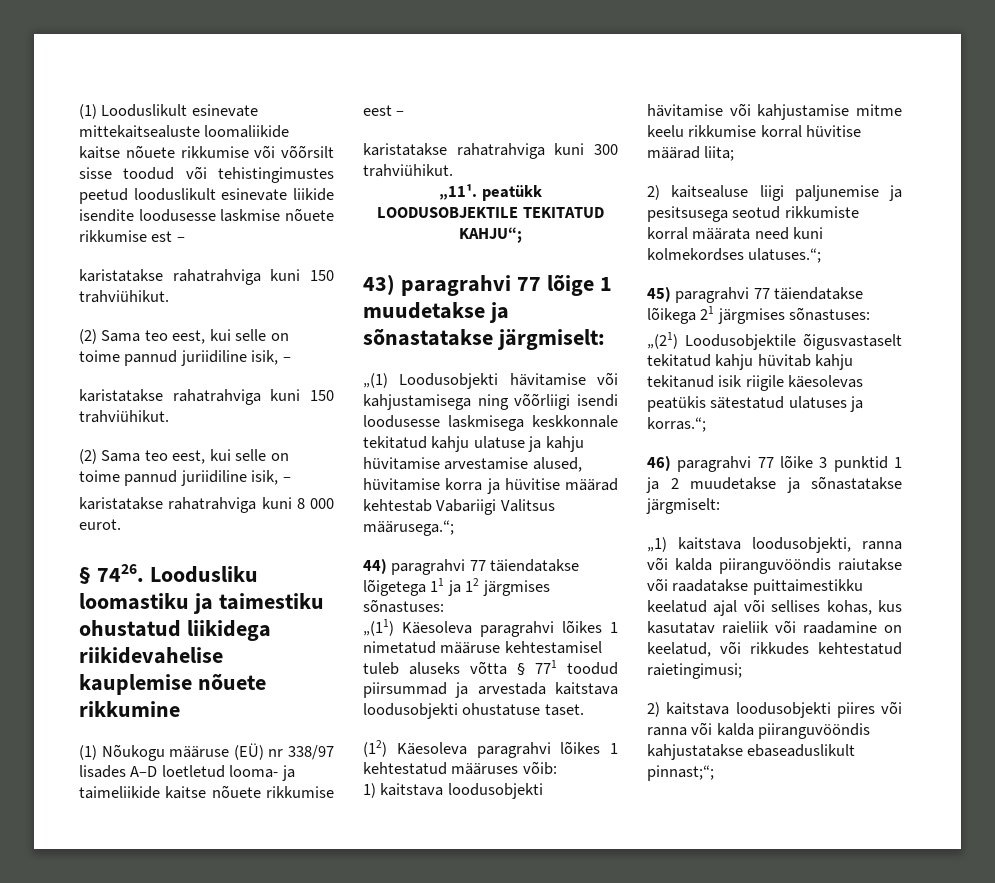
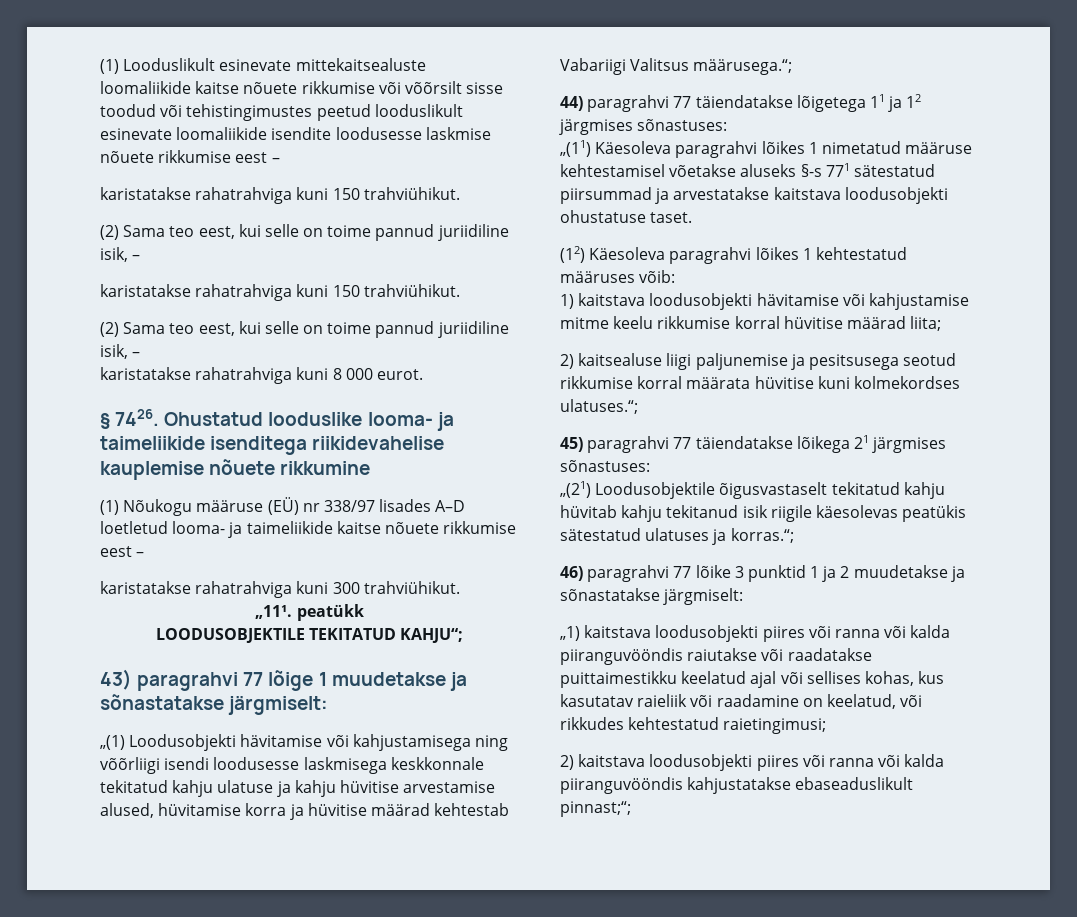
[293,188,334,201] liikide -> [176,127,268,140] loomaliikide
[151,231,173,242] est -> [235,152,268,163] eest
[149,566,258,583] [79,593,324,614] [79,620,271,641] Loodusliku loomastiku ja taimestiku ohustatud liikidega -> [164,412,454,431] [100,436,308,455] Ohustatud looduslike looma- ja taimeliikide isenditega
[363,457,440,470] hüvitamise -> [339,780,399,793] hüvitise
[363,660,618,676] tuleb aluseks võtta § 771 toodud -> [669,163,935,177] võetakse aluseks §-s 771 sätestatud
[477,682,546,695] arvestada -> [673,187,770,200] arvestatakse
[784,206,859,218] rikkumiste -> [560,376,633,389] rikkumise
[754,227,789,240] need -> [754,376,814,389] hüvitise
[752,537,851,553] loodusobjekti, -> [655,625,831,642] loodusobjekti piires või

